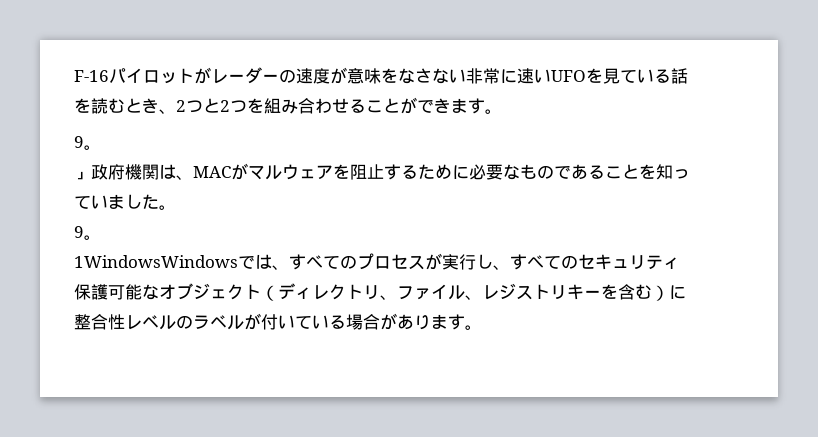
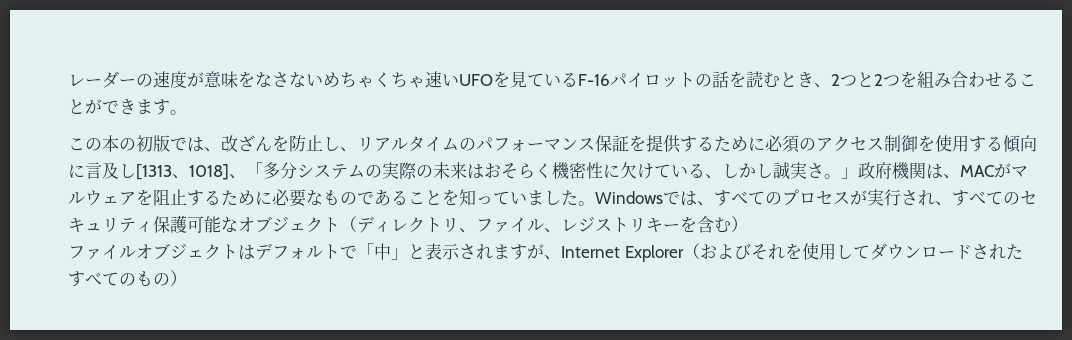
[74,67,211,84] F-16パイロットが -> (68, 80) none
[466,68,517,84] 非常に -> [323,72,425,88] めちゃくちゃ
(671, 76) none -> [578,72,712,88] F-16パイロットの
[74,136,101,150] 9。 // -> [68,135,1037,153] [68,162,841,180] この本の初版では、改ざんを防止し、リアルタイムのパフォーマンス保証を提供するために必須のアクセス制御を使用する傾向に言及し[1313、1018]、「多分システムの実際の未来はおそらく機密性に欠けている、しかし誠実さ。
[74,226,101,240] [74,255,238,268] // 9。 // 1WindowsWindows -> [595,191,663,204] Windows
[476,254,493,269] し -> [901,190,935,206] され
[669,285,686,300] [74,313,482,330] に整合性レベルのラベルが付いている場合があります。 -> [68,243,1023,262] [68,270,187,287] // ファイルオブジェクトはデフォルトで「中」と表示されますが、Internet Explorer（およびそれを使用してダウンロードされたすべてのもの）

